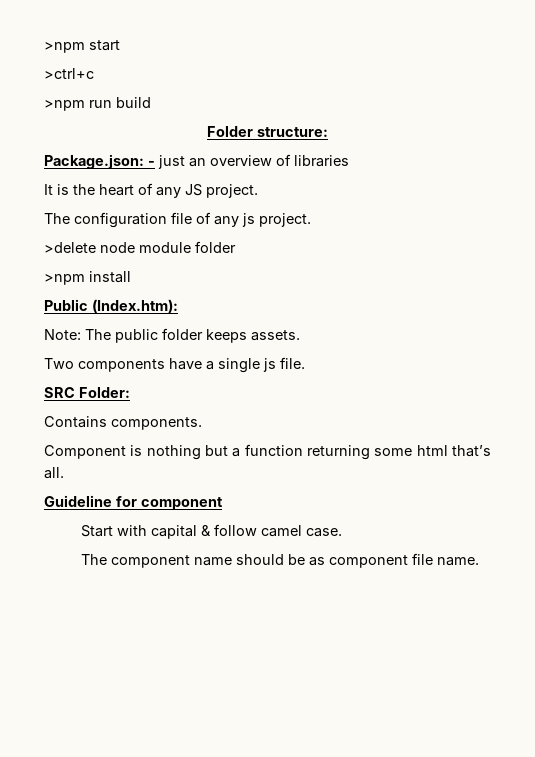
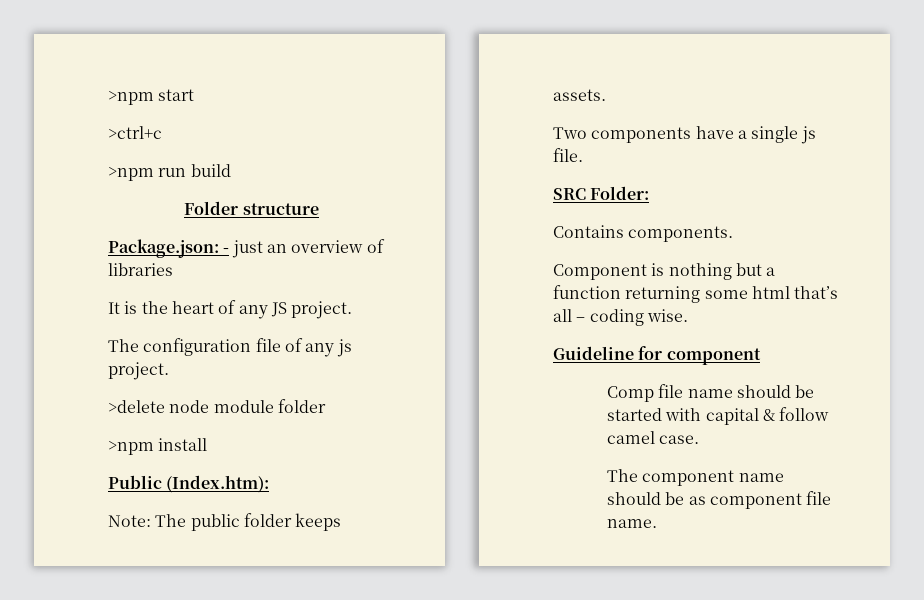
[257,127,328,137] structure: -> [242,203,319,215] structure
[44,467,64,479] all. -> [553,309,688,326] all – coding wise.
[80,525,113,537] Start -> [607,384,815,402] [607,408,663,421] Comp file name should be started

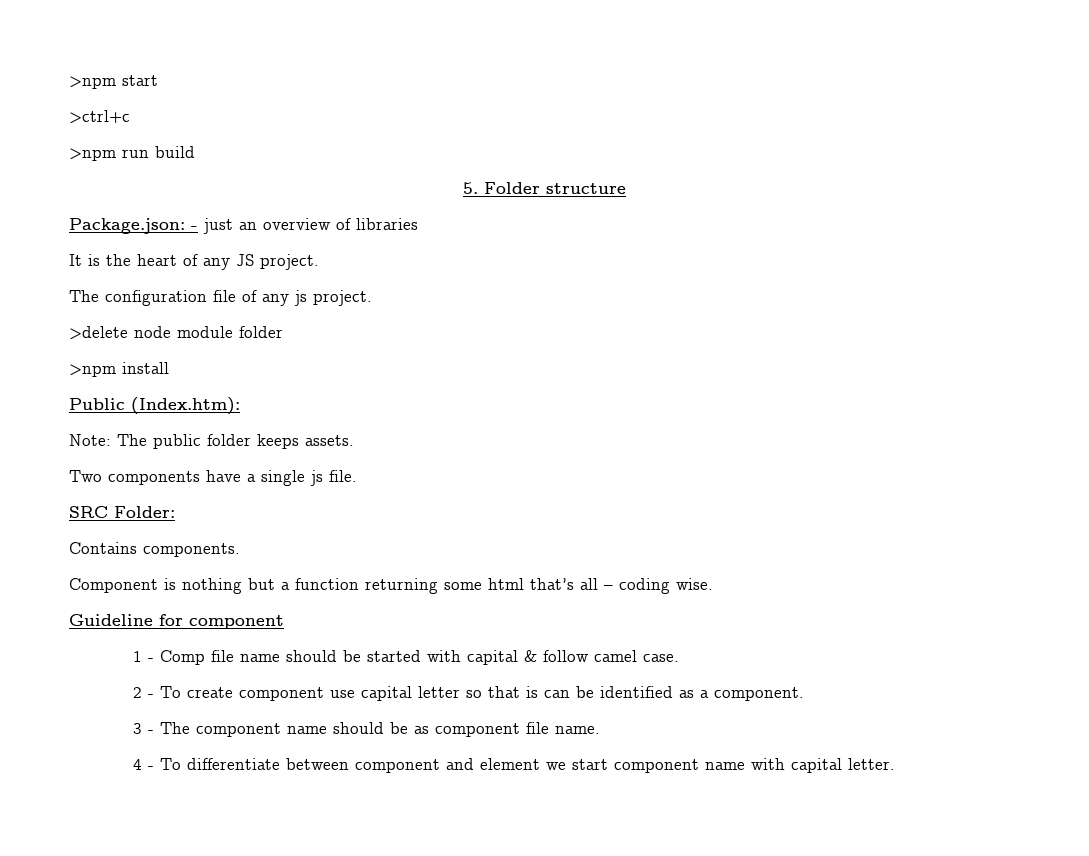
(231, 170) none -> [463,182,478,194] 5.
(761, 356) none -> [132,651,154,662] 1 -
(700, 439) none -> [132,686,804,701] [132,723,154,734] 2 - To create component use capital letter so that is can be identified as a component. // 3 -
(658, 523) none -> [132,758,895,773] // 4 - To differentiate between component and element we start component name with capital letter.

